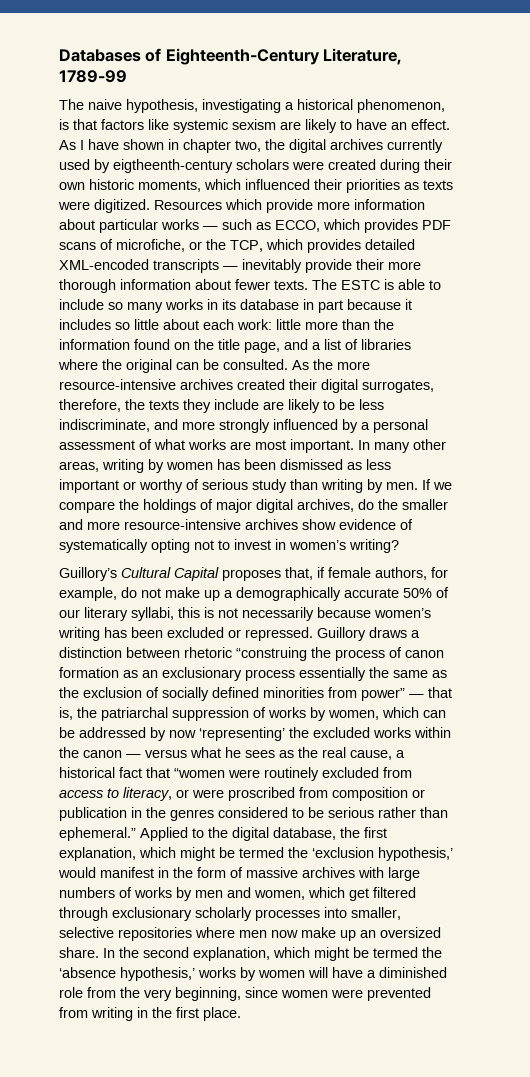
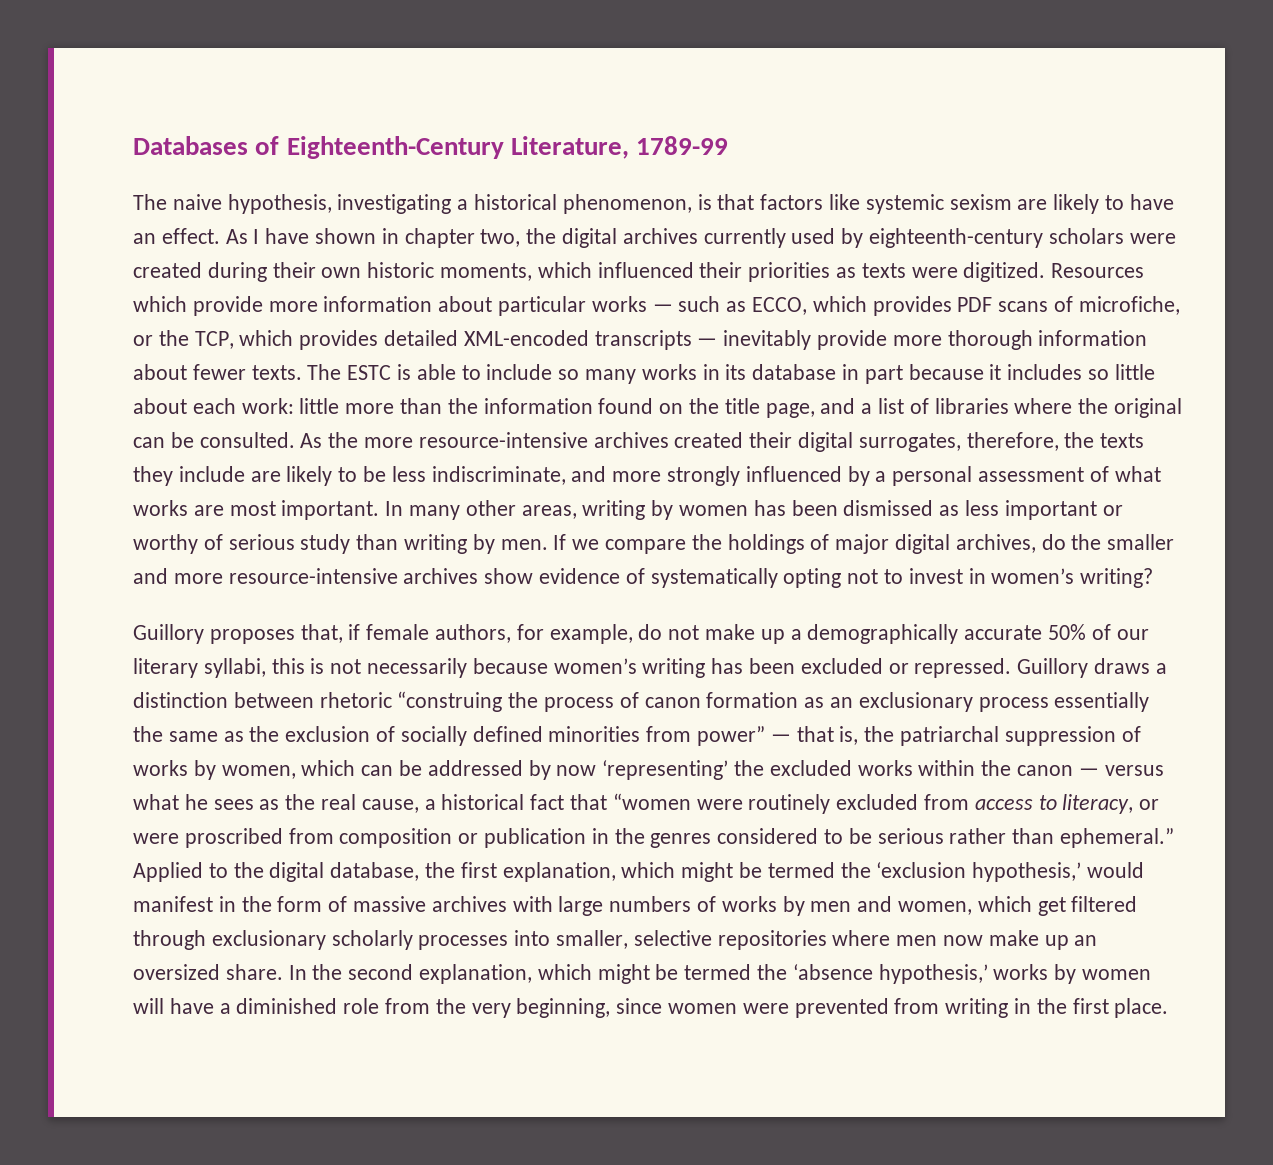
[113,159,233,173] eigtheenth-century -> [869,228,1044,248] eighteenth-century
[356,259,384,270] their -> (888, 340) none
[59,567,219,581] Guillory’s Cultural Capital -> [133,624,204,644] Guillory

